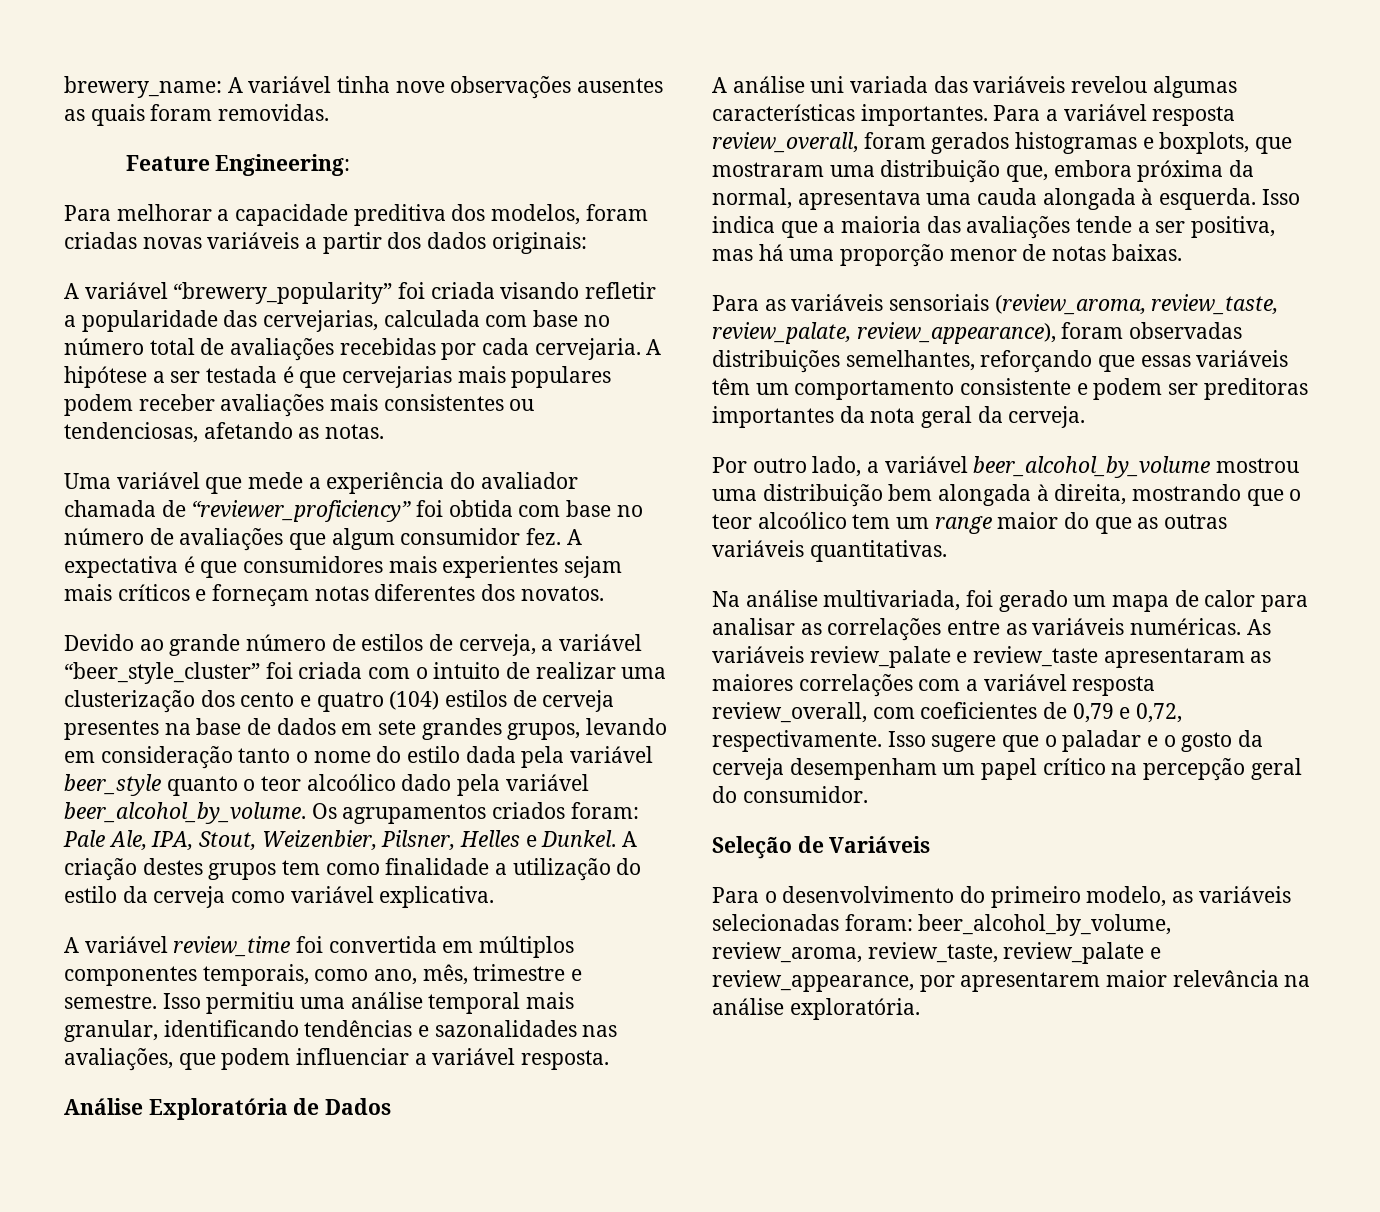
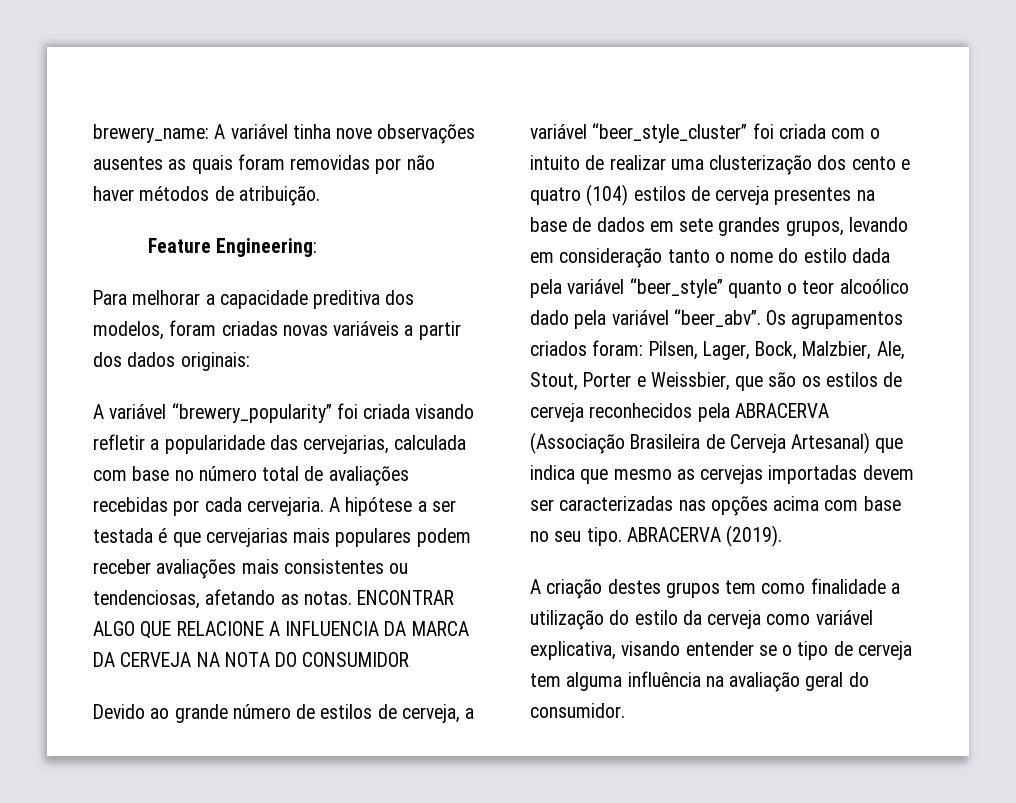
[218,104,330,121] removidas. -> [290,155,435,174] [93,186,320,206] removidas por não haver métodos de atribuição.
[64,472,578,494] [64,500,643,522] [64,528,582,551] [64,556,623,578] [64,584,604,607] // Uma variável que mede a experiência do avaliador chamada de “reviewer_proficiency” foi obtida com base no número de avaliações que algum consumidor fez. A expectativa é que consumidores mais experientes sejam mais críticos e forneçam notas diferentes dos novatos. -> [357,590,455,605] [93,621,469,639] [93,652,410,667] ENCONTRAR ALGO QUE RELACIONE A INFLUENCIA DA MARCA DA CERVEJA NA NOTA DO CONSUMIDOR
[64,774,161,796] beer_style -> [629,278,723,298] “beer_style”
[64,802,306,824] beer_alcohol_by_volume. -> [673,309,761,327] “beer_abv”.
[63,830,617,850] Pale Ale, IPA, Stout, Weizenbier, Pilsner, Helles e Dunkel. -> [648,341,905,360] [530,372,903,391] [530,403,829,422] [530,432,904,454] [530,465,914,484] [530,496,901,516] [530,525,783,547] Pilsen, Lager, Bock, Malzbier, Ale, Stout, Porter e Weissbier, que são os estilos de cerveja reconhecidos pela ABRACERVA (Associação Brasileira de Cerveja Artesanal) que indica que mesmo as cervejas importadas devem ser caracterizadas nas opções acima com base no seu tipo. ABRACERVA (2019). //
[379,886,495,908] [64,936,575,958] [64,964,583,986] [64,992,575,1014] [64,1020,618,1042] [64,1048,610,1071] [64,1098,392,1120] [712,76,1237,98] [712,104,1236,126] [712,132,1293,154] [712,160,1255,183] [712,188,1300,210] [712,216,1276,239] [712,244,1182,267] [712,294,1279,315] [712,322,1243,344] [712,350,1289,373] [712,378,1308,400] [712,406,1086,428] [712,456,1300,478] [712,484,1302,507] [712,512,1228,534] [712,540,947,562] [712,590,1309,612] [712,618,1271,641] [712,646,1272,668] [712,674,1156,697] [712,702,1183,723] [712,730,1264,752] [712,758,1302,781] [712,786,868,803] [712,836,931,859] [712,886,1291,908] [712,914,1172,936] [712,942,1162,964] [712,970,1311,992] [712,998,920,1020] explicativa. // A variável review_time foi convertida em múltiplos componentes temporais, como ano, mês, trimestre e semestre. Isso permitiu uma análise temporal mais granular, identificando tendências e sazonalidades nas avaliações, que podem influenciar a variável resposta. // Análise Exploratória de Dados // A análise uni variada das variáveis revelou algumas características importantes. Para a variável resposta review_overall, foram gerados histogramas e boxplots, que mostraram uma distribuição que, embora próxima da normal, apresentava uma cauda alongada à esquerda. Isso indica que a maioria das avaliações tende a ser positiva, mas há uma proporção menor de notas baixas. // Para as variáveis sensoriais (review_aroma, review_taste, review_palate, review_appearance), foram observadas distribuições semelhantes, reforçando que essas variáveis têm um comportamento consistente e podem ser preditoras importantes da nota geral da cerveja. // Por outro lado, a variável beer_alcohol_by_volume mostrou uma distribuição bem alongada à direita, mostrando que o teor alcoólico tem um range maior do que as outras variáveis quantitativas. // Na análise multivariada, foi gerado um mapa de calor para analisar as correlações entre as variáveis numéricas. As variáveis review_palate e review_taste apresentaram as maiores correlações com a variável resposta review_overall, com coeficientes de 0,79 e 0,72, respectivamente. Isso sugere que o paladar e o gosto da cerveja desempenham um papel crítico na percepção geral do consumidor. // Seleção de Variáveis // Para o desenvolvimento do primeiro modelo, as variáveis selecionadas foram: beer_alcohol_by_volume, review_aroma, review_taste, review_palate e review_appearance, por apresentarem maior relevância na análise exploratória. -> [530,641,912,660] [530,671,869,692] [530,703,625,718] explicativa, visando entender se o tipo de cerveja tem alguma influência na avaliação geral do consumidor.

